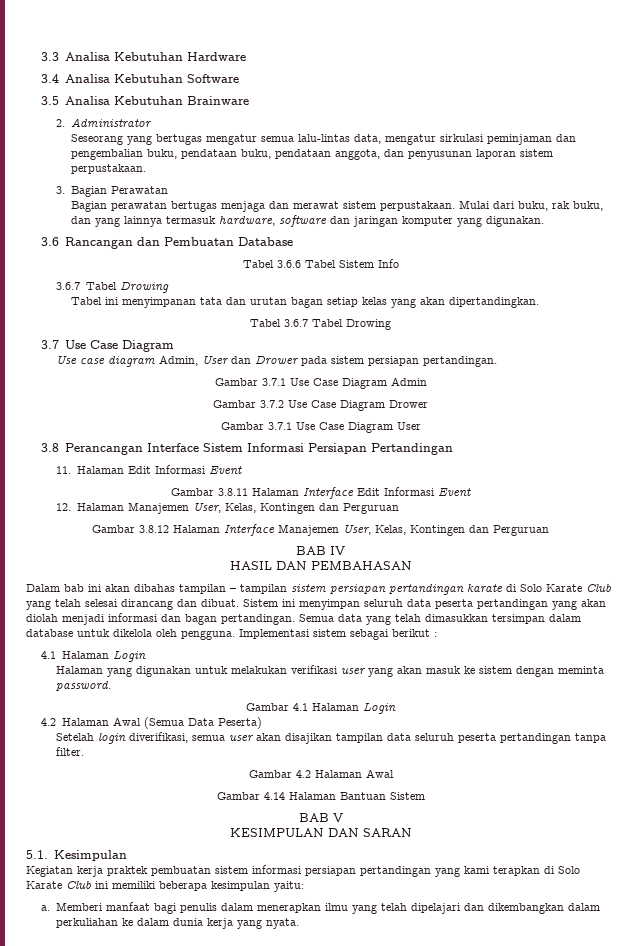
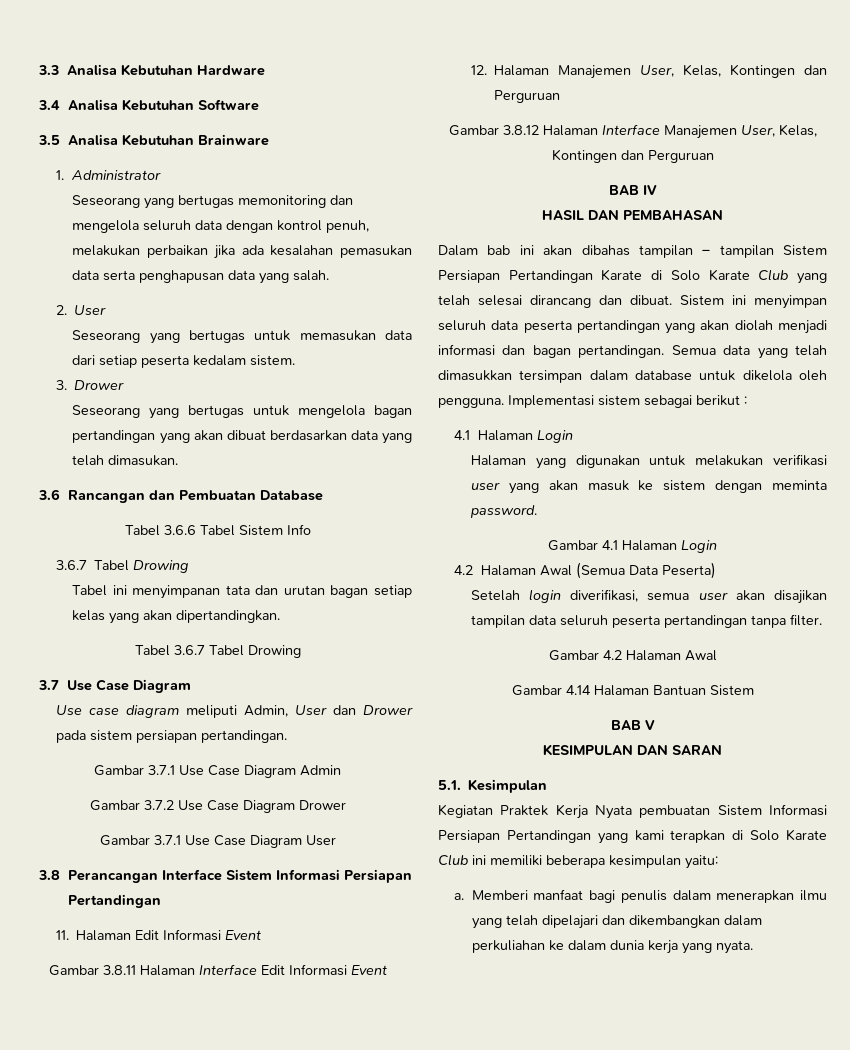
[55,119,65,127] 2. -> [55,170,64,180] 1.
[205,134,576,145] [70,149,553,160] [70,164,146,174] [55,186,168,197] [70,200,603,212] [70,215,544,227] mengatur semua lalu-lintas data, mengatur sirkulasi peminjaman dan pengembalian buku, pendataan buku, pendataan anggota, dan penyusunan laporan sistem perpustakaan. // 3. Bagian Perawatan // Bagian perawatan bertugas menjaga dan merawat sistem perpustakaan. Mulai dari buku, rak buku, dan yang lainnya termasuk hardware, software dan jaringan komputer yang digunakan. -> [238,195,354,208] [72,220,370,233] [72,245,412,259] [72,270,330,284] [55,305,107,315] [72,330,413,344] [72,355,296,368] [55,380,125,390] [72,405,412,419] [72,430,412,444] [72,455,179,466] memonitoring dan mengelola seluruh data dengan kontrol penuh, melakukan perbaikan jika ada kesalahan pemasukan data serta penghapusan data yang salah. // 2. User // Seseorang yang bertugas untuk memasukan data dari setiap peserta kedalam sistem. // 3. Drower // Seseorang yang bertugas untuk mengelola bagan pertandingan yang akan dibuat berdasarkan data yang telah dimasukan.
(156, 361) none -> [185,705,237,718] meliputi
[291,584,503,595] sistem persiapan pertandingan karate -> [783,245,827,256] [438,269,643,283] Sistem Persiapan Pertandingan Karate
[77,865,431,877] kerja praktek pembuatan sistem informasi persiapan pertandingan -> [500,804,827,819] [438,830,591,843] Praktek Kerja Nyata pembuatan Sistem Informasi Persiapan Pertandingan

